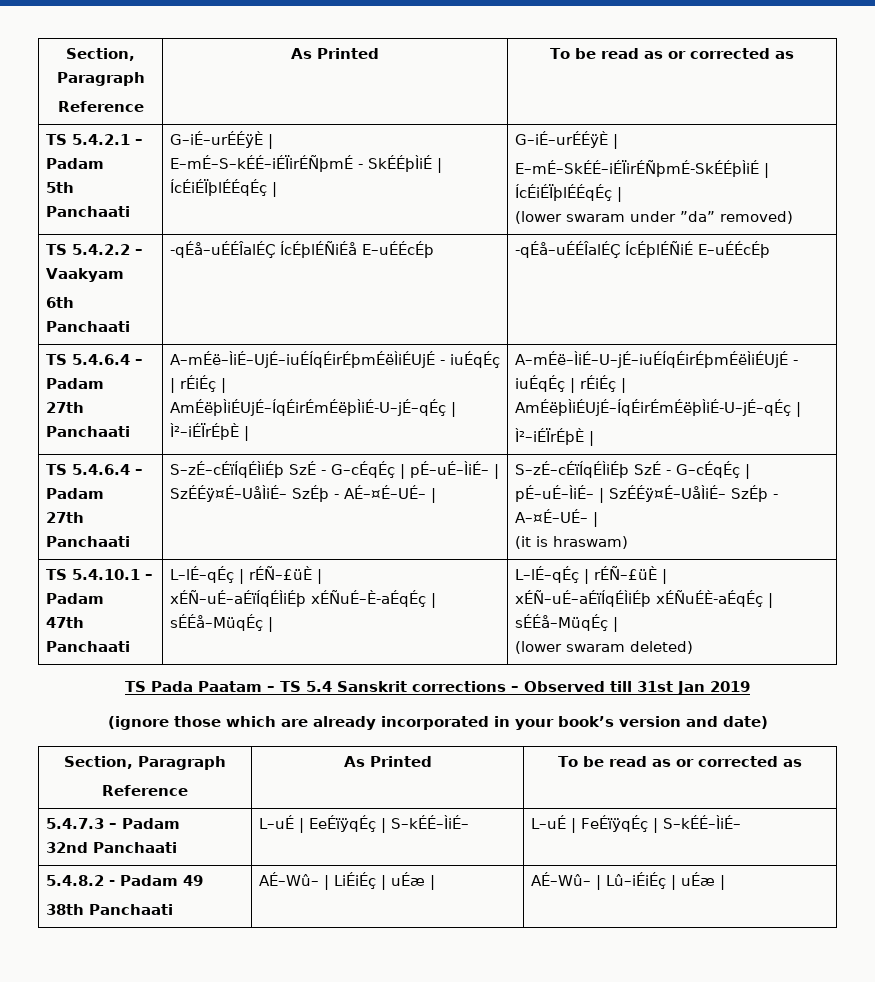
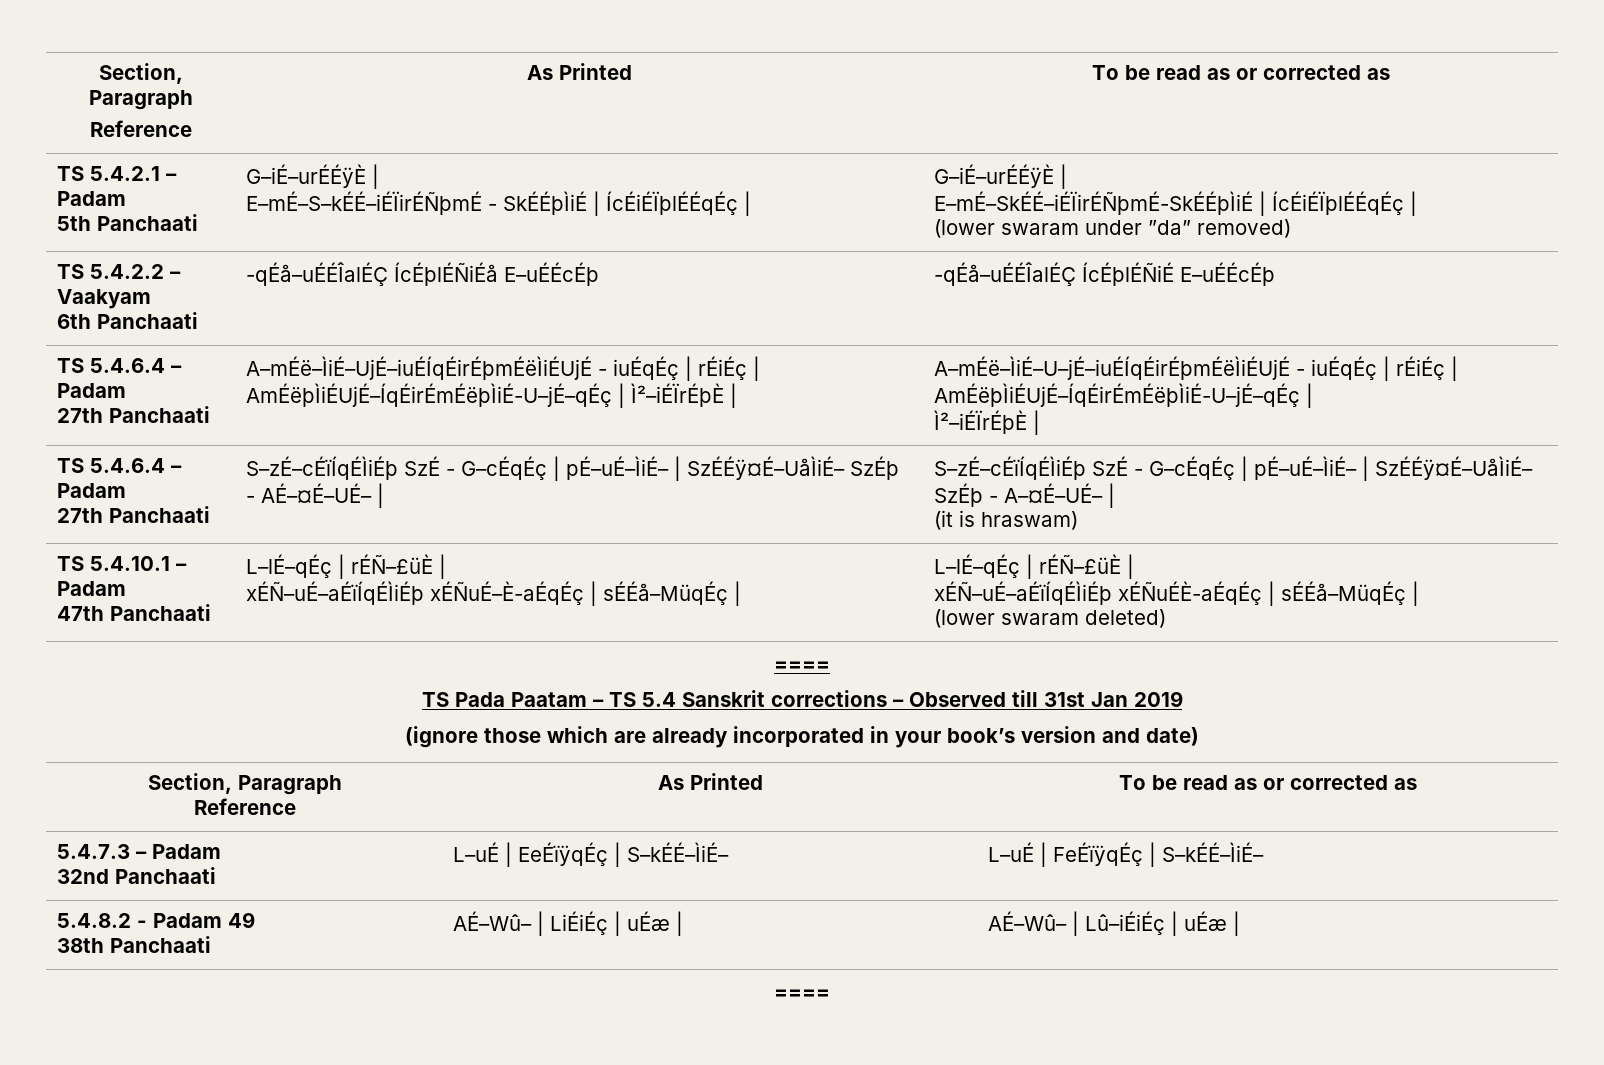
(693, 647) none -> [774,661,830,671] // ====
(725, 882) none -> [774,989,830,999] // ====

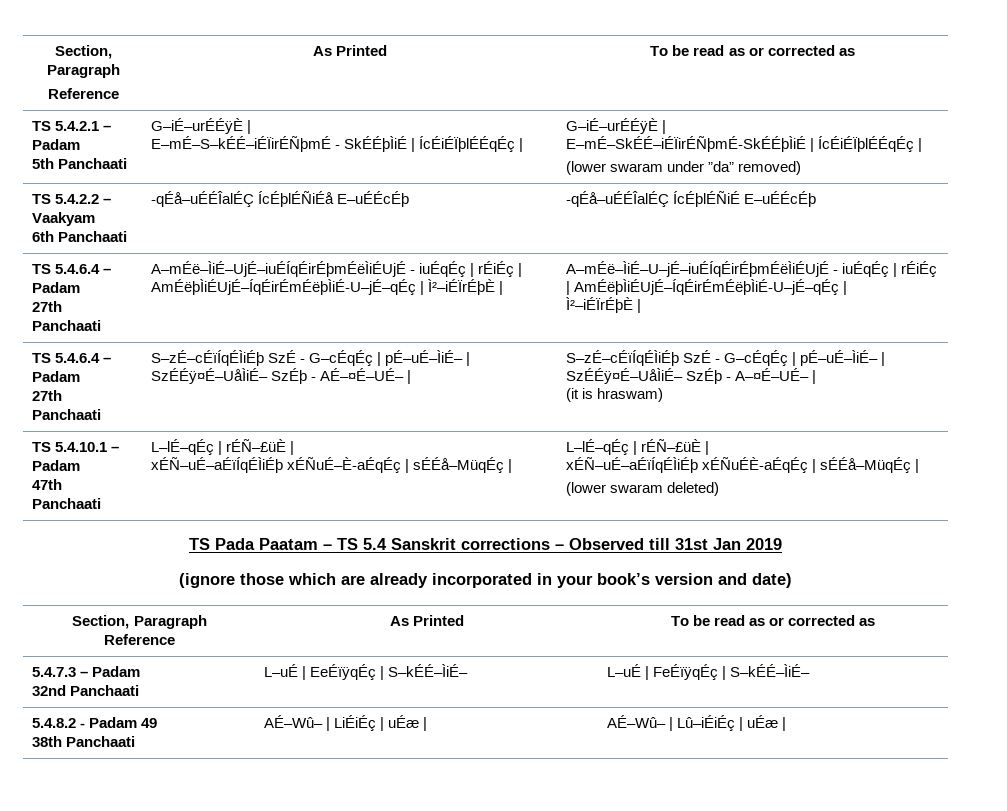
[774,661,830,671] // ==== -> (720, 489) none
[774,989,830,999] // ==== -> (787, 724) none

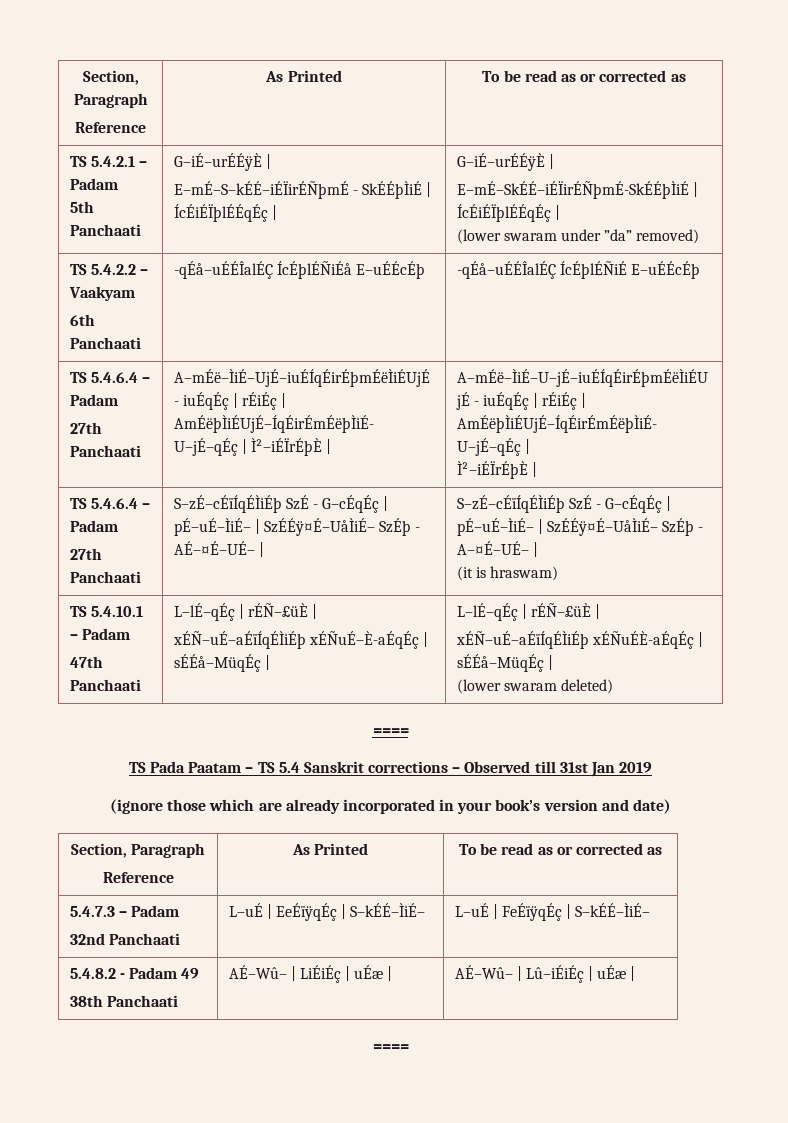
(720, 489) none -> [372,728,409,735] // ====
(787, 724) none -> [372,1044,409,1051] // ====

